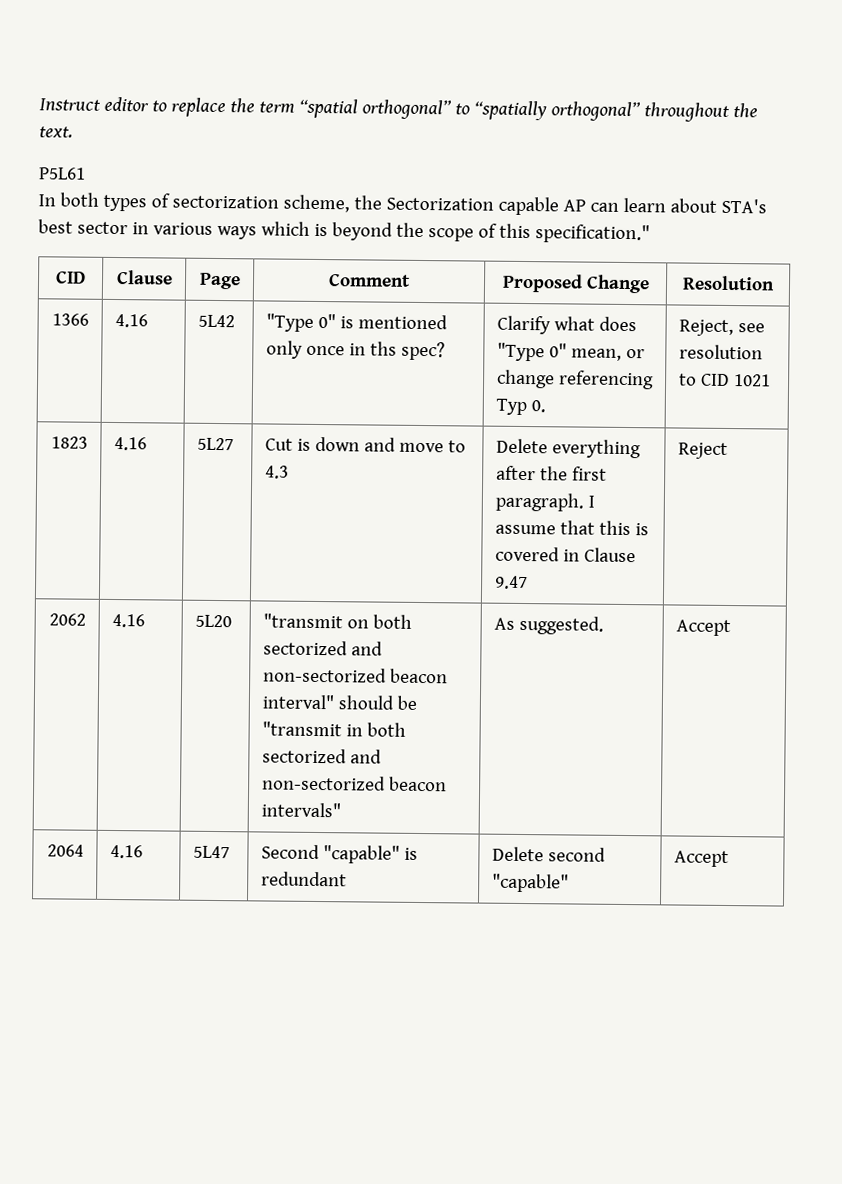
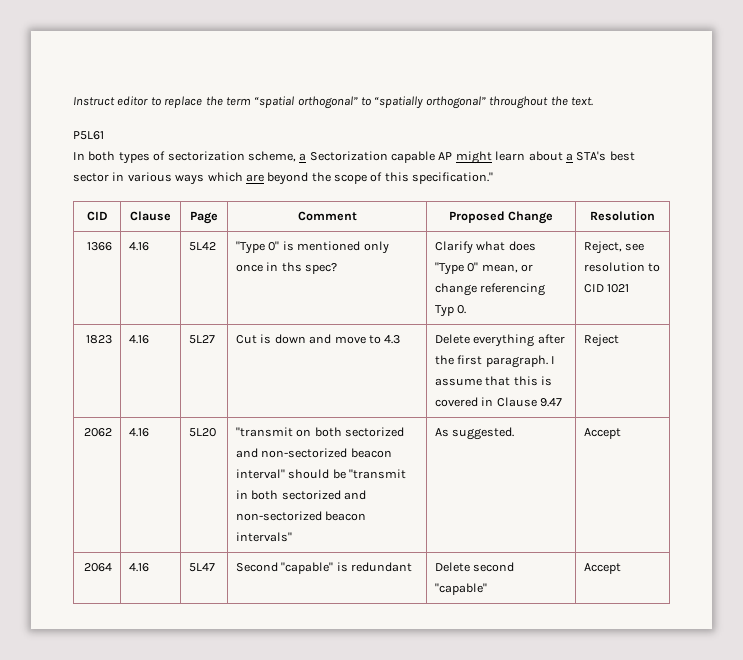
[353,195,382,210] the -> [299,153,307,161] a
[589,202,619,212] can -> [455,151,492,164] might
(717, 205) none -> [565,153,573,161] a
[313,223,328,237] is -> [245,174,264,182] are

